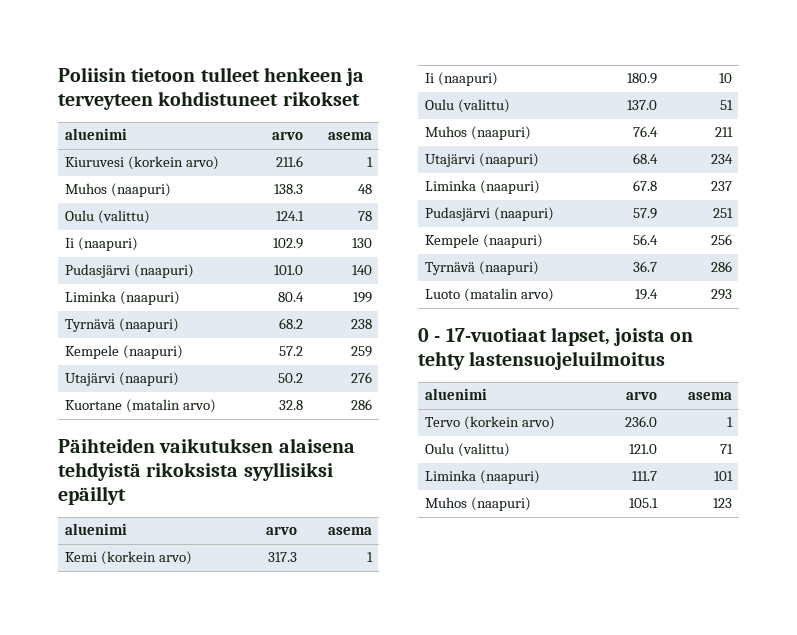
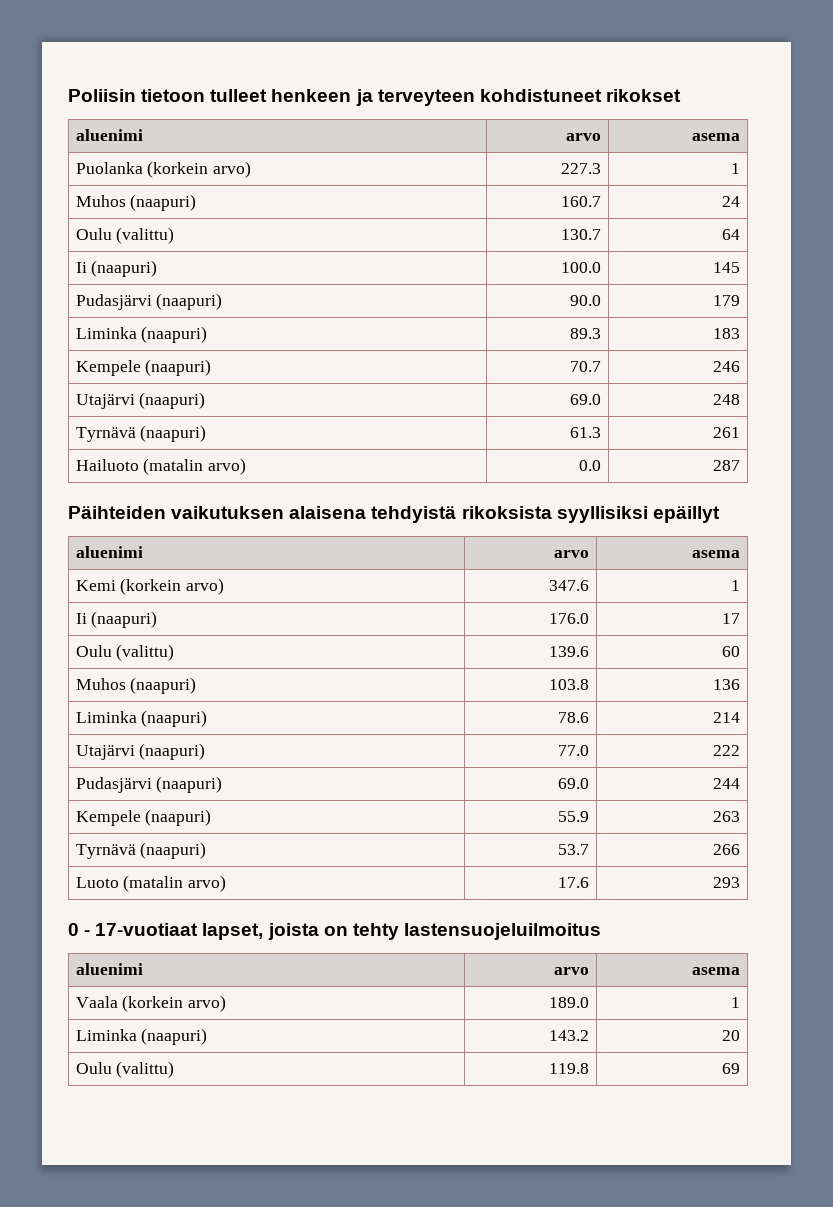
[64,156,219,170] [276,156,304,167] Kiuruvesi (korkein arvo) | 211.6 -> [75,161,252,178] [561,163,602,174] Puolanka (korkein arvo) | 227.3
[274,184,304,194] [358,184,373,194] [64,210,150,224] [276,211,305,221] [358,211,373,221] [64,237,138,251] [273,238,304,249] [352,238,373,248] [64,264,194,278] [274,265,304,275] [352,265,373,275] [64,291,180,305] [278,292,305,302] [353,292,373,303] [64,318,179,332] [279,318,304,329] [351,319,373,329] [64,345,183,359] [279,346,304,356] [351,346,373,357] [64,372,179,386] [278,373,304,383] [351,372,373,383] [64,399,216,413] [279,400,304,410] [351,399,373,410] 138.3 | 48 // Oulu (valittu) | 124.1 | 78 // Ii (naapuri) | 102.9 | 130 // Pudasjärvi (naapuri) | 101.0 | 140 // Liminka (naapuri) | 80.4 | 199 // Tyrnävä (naapuri) | 68.2 | 238 // Kempele (naapuri) | 57.2 | 259 // Utajärvi (naapuri) | 50.2 | 276 // Kuortane (matalin arvo) | 32.8 | 286 -> [561,196,602,207] [722,196,741,207] [75,227,175,244] [561,229,602,240] [722,229,741,240] [75,260,158,277] [561,262,602,273] [713,262,741,273] [75,293,223,310] [570,295,602,306] [713,295,741,306] [75,326,208,343] [570,328,602,339] [713,328,741,339] [75,359,212,376] [570,361,602,372] [713,361,741,372] [75,392,206,409] [570,394,602,405] [713,394,741,405] [75,425,207,442] [570,427,602,438] [713,427,741,438] [75,458,247,475] [579,460,602,471] [713,460,741,471] 160.7 | 24 // Oulu (valittu) | 130.7 | 64 // Ii (naapuri) | 100.0 | 145 // Pudasjärvi (naapuri) | 90.0 | 179 // Liminka (naapuri) | 89.3 | 183 // Kempele (naapuri) | 70.7 | 246 // Utajärvi (naapuri) | 69.0 | 248 // Tyrnävä (naapuri) | 61.3 | 261 // Hailuoto (matalin arvo) | 0.0 | 287
[268,552,298,562] 317.3 -> [549,580,590,591] 347.6
[627,73,658,84] [719,73,733,83] [424,99,510,113] [627,100,658,110] [720,100,734,110] [424,126,531,140] [633,126,659,137] [715,127,734,137] [424,153,539,167] [633,153,659,164] [711,154,734,164] [424,180,540,194] [633,180,658,191] [711,181,733,191] [424,207,554,221] [633,208,658,219] [713,208,734,218] [424,234,543,248] [633,234,659,245] [711,234,733,245] [424,261,539,275] [633,261,658,272] [711,261,733,272] 180.9 | 10 // Oulu (valittu) | 137.0 | 51 // Muhos (naapuri) | 76.4 | 211 // Utajärvi (naapuri) | 68.4 | 234 // Liminka (naapuri) | 67.8 | 237 // Pudasjärvi (naapuri) | 57.9 | 251 // Kempele (naapuri) | 56.4 | 256 // Tyrnävä (naapuri) | 36.7 | 286 -> [549,613,590,624] [722,613,741,624] [75,644,175,661] [549,646,590,657] [722,646,741,657] [75,677,197,694] [549,679,590,690] [713,679,741,690] [75,710,208,727] [558,712,590,723] [713,712,741,723] [75,743,206,760] [558,745,590,756] [713,745,741,756] [75,776,223,793] [558,778,590,789] [713,778,741,789] [75,809,212,826] [558,811,590,822] [713,811,741,822] [75,842,207,859] [558,844,590,855] [713,844,741,855] 176.0 | 17 // Oulu (valittu) | 139.6 | 60 // Muhos (naapuri) | 103.8 | 136 // Liminka (naapuri) | 78.6 | 214 // Utajärvi (naapuri) | 77.0 | 222 // Pudasjärvi (naapuri) | 69.0 | 244 // Kempele (naapuri) | 55.9 | 263 // Tyrnävä (naapuri) | 53.7 | 266
[635,289,659,300] 19.4 -> [558,877,590,888] 17.6
[424,416,555,430] [625,416,658,427] [727,417,734,427] [424,443,510,457] [629,444,658,454] [720,444,734,454] [424,470,540,484] [632,471,658,481] [714,471,734,481] [424,497,531,511] [629,498,659,508] [713,498,733,508] Tervo (korkein arvo) | 236.0 | 1 // Oulu (valittu) | 121.0 | 71 // Liminka (naapuri) | 111.7 | 101 // Muhos (naapuri) | 105.1 | 123 -> [75,995,227,1012] [549,997,590,1008] [731,997,741,1008] [75,1028,208,1045] [549,1030,590,1041] [722,1030,741,1041] [75,1061,175,1078] [549,1063,590,1074] [722,1063,741,1074] Vaala (korkein arvo) | 189.0 | 1 // Liminka (naapuri) | 143.2 | 20 // Oulu (valittu) | 119.8 | 69

